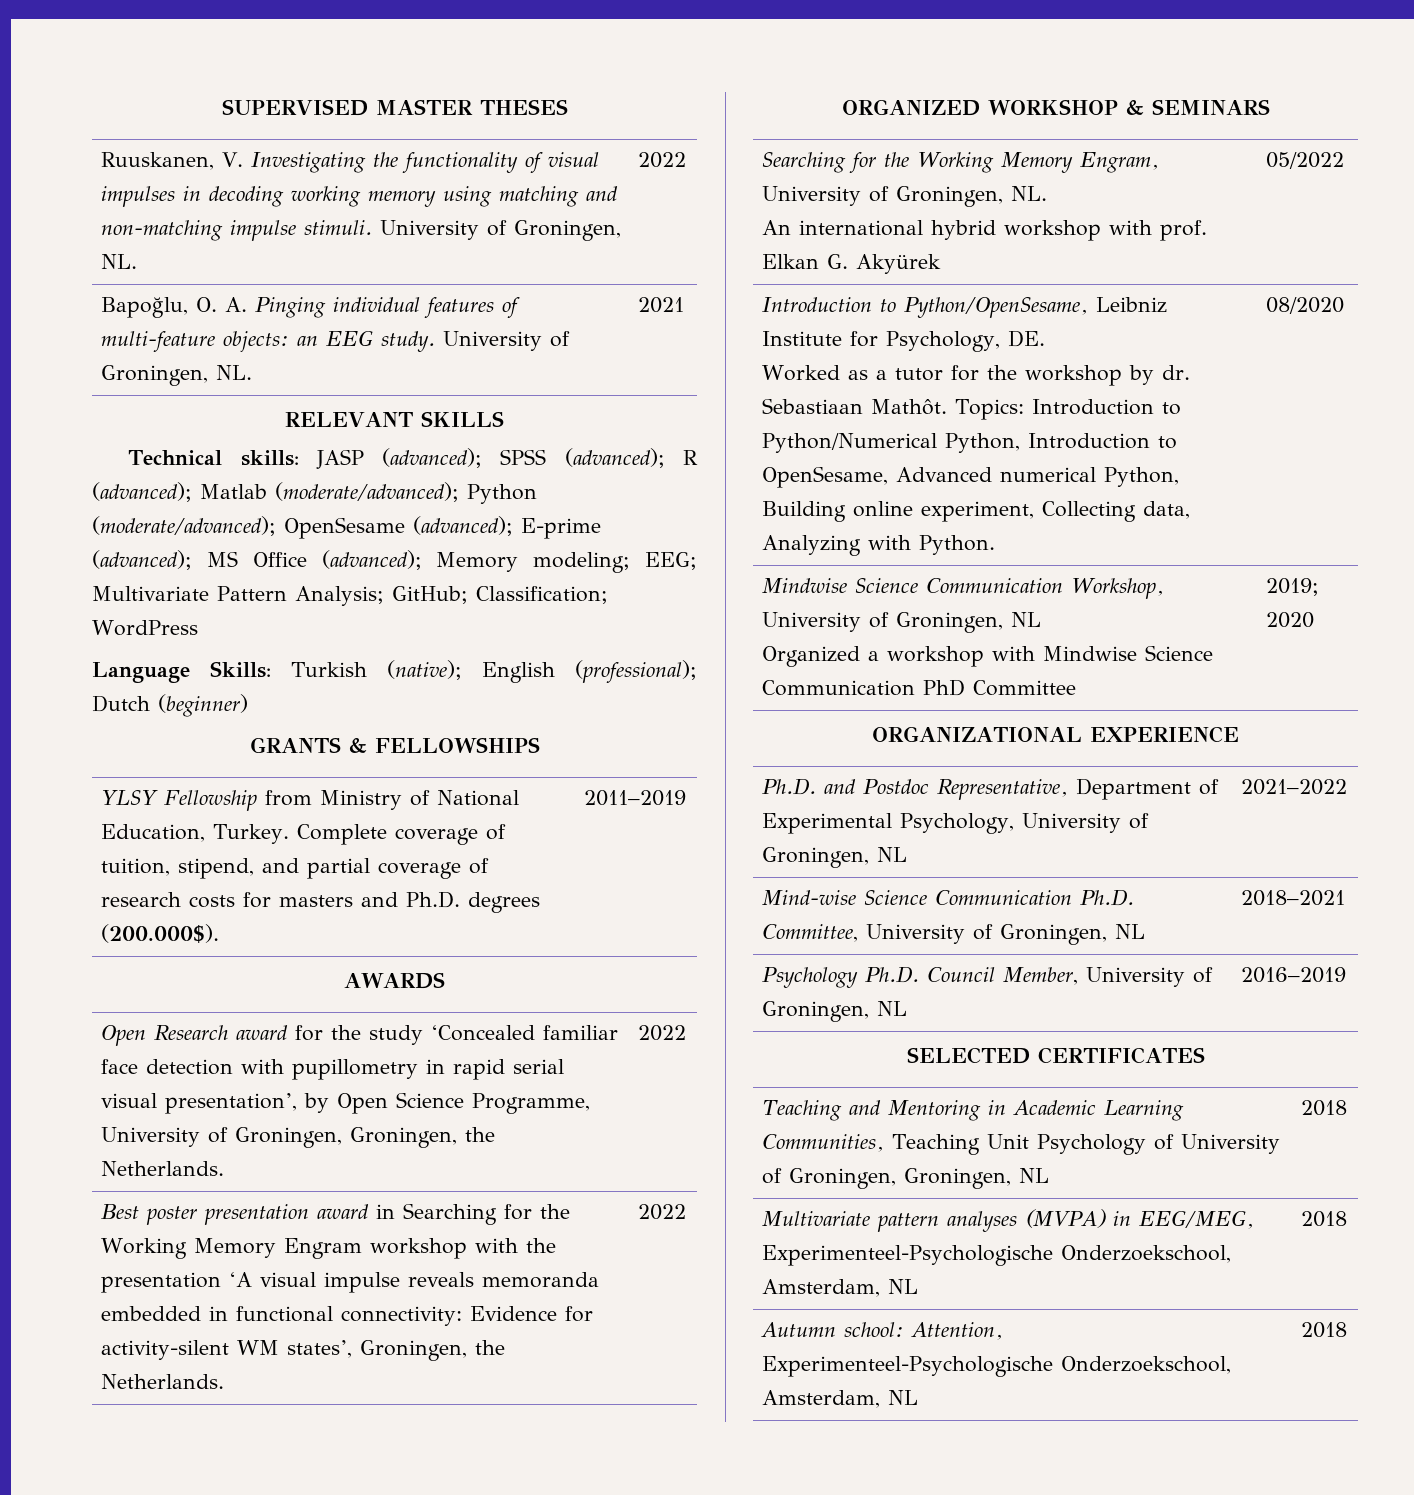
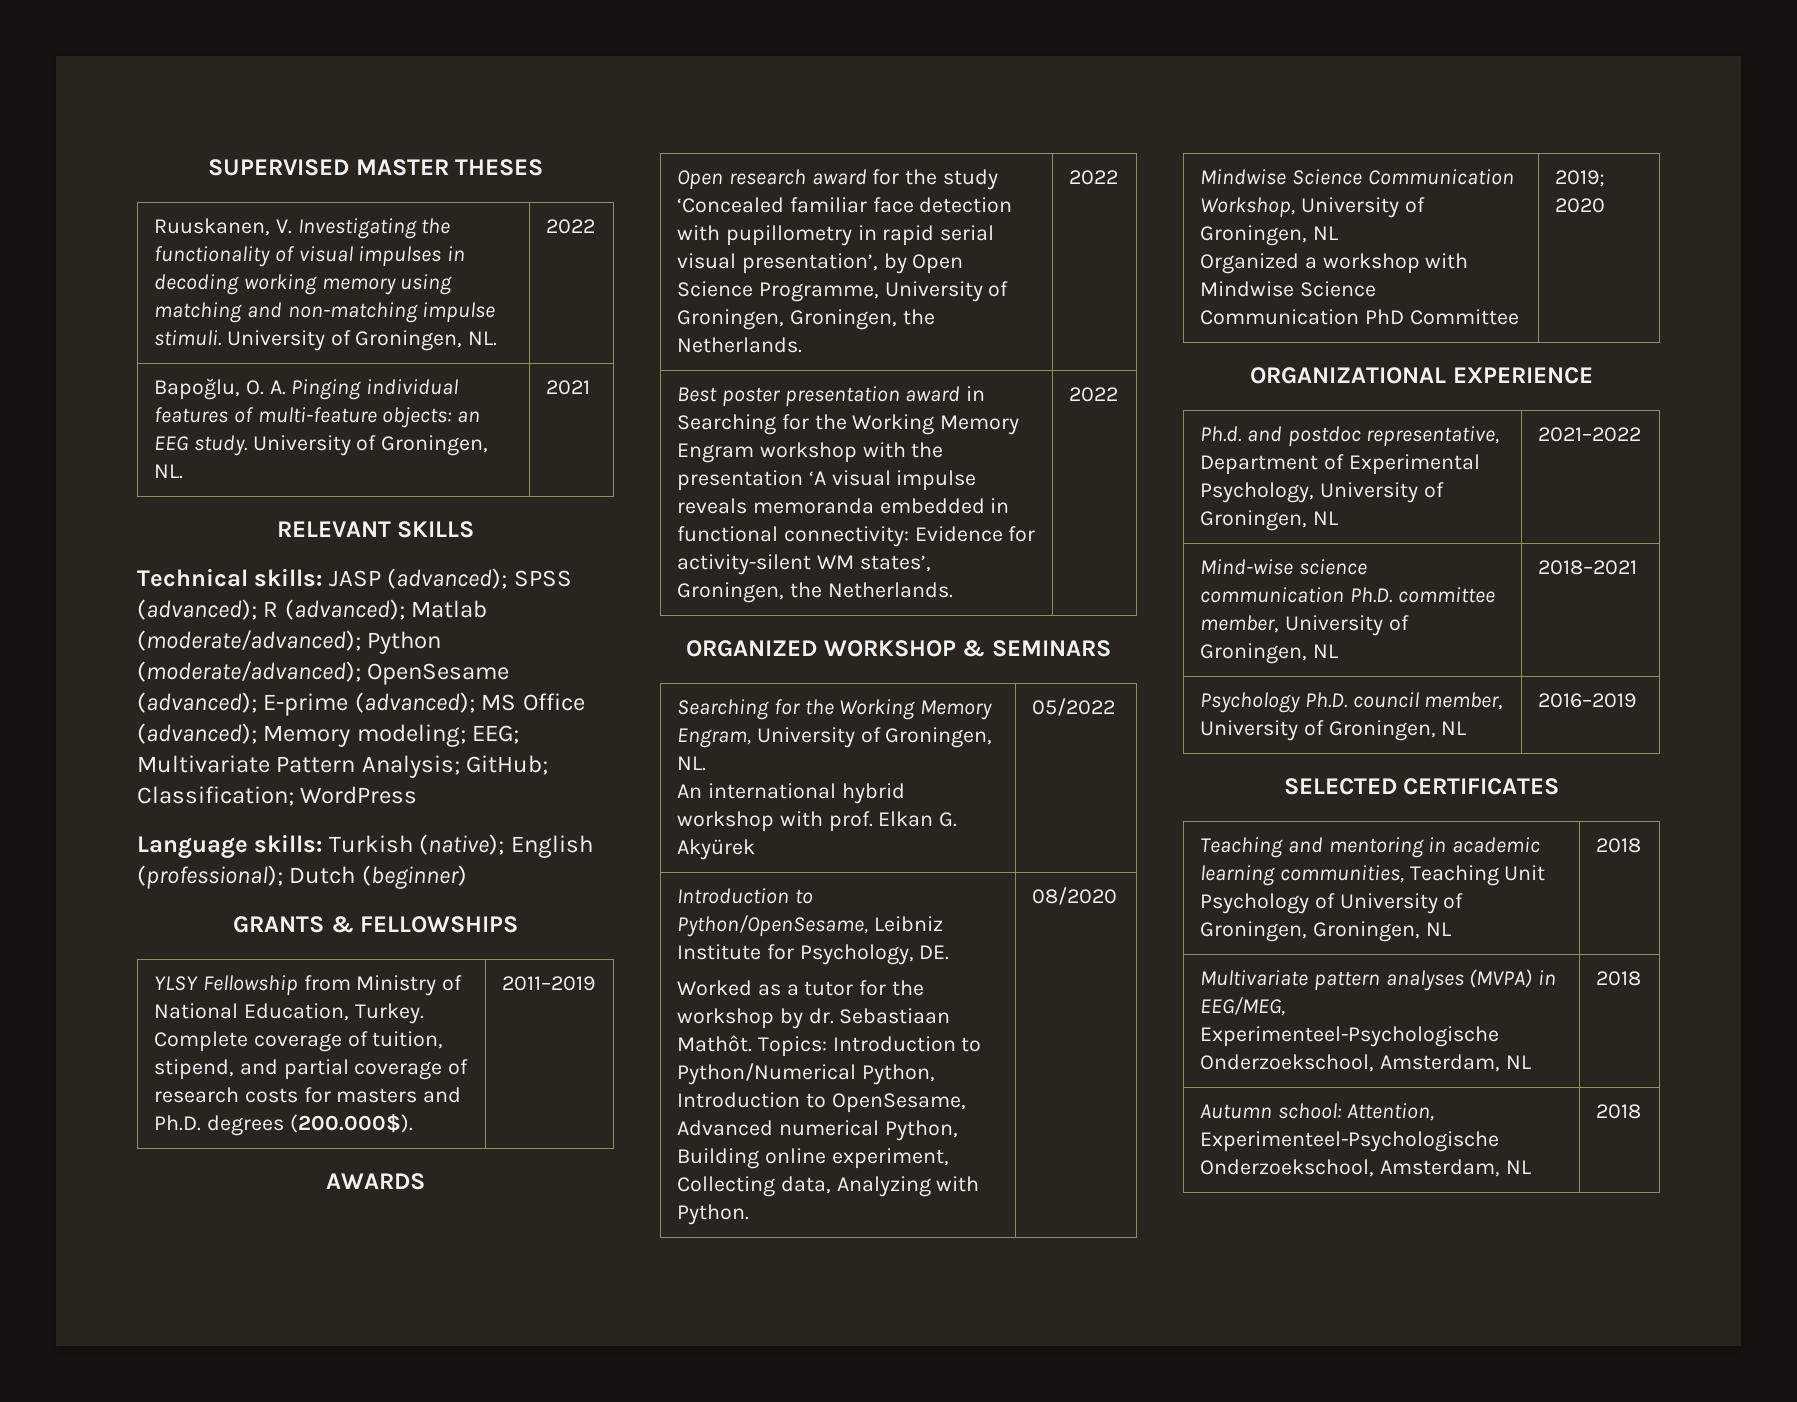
[210,661,272,678] Skills: -> [254,834,323,853] skills:
[153,1025,228,1041] Research -> [728,169,806,185] research
[761,778,1068,800] Ph.D. and Postdoc Representative, -> [1199,426,1500,447] Ph.d. and postdoc representative,
[863,889,1134,906] [761,924,858,942] Science Communication Ph.D. Committee, -> [1298,559,1367,575] [1199,587,1495,603] [1199,615,1279,633] science communication Ph.D. committee member,
[926,967,1078,985] Council Member, -> [1352,692,1504,710] council member,
[887,1100,1184,1121] [761,1134,884,1152] Mentoring in Academic Learning Communities, -> [1328,837,1541,858] [1199,865,1404,886] mentoring in academic learning communities,

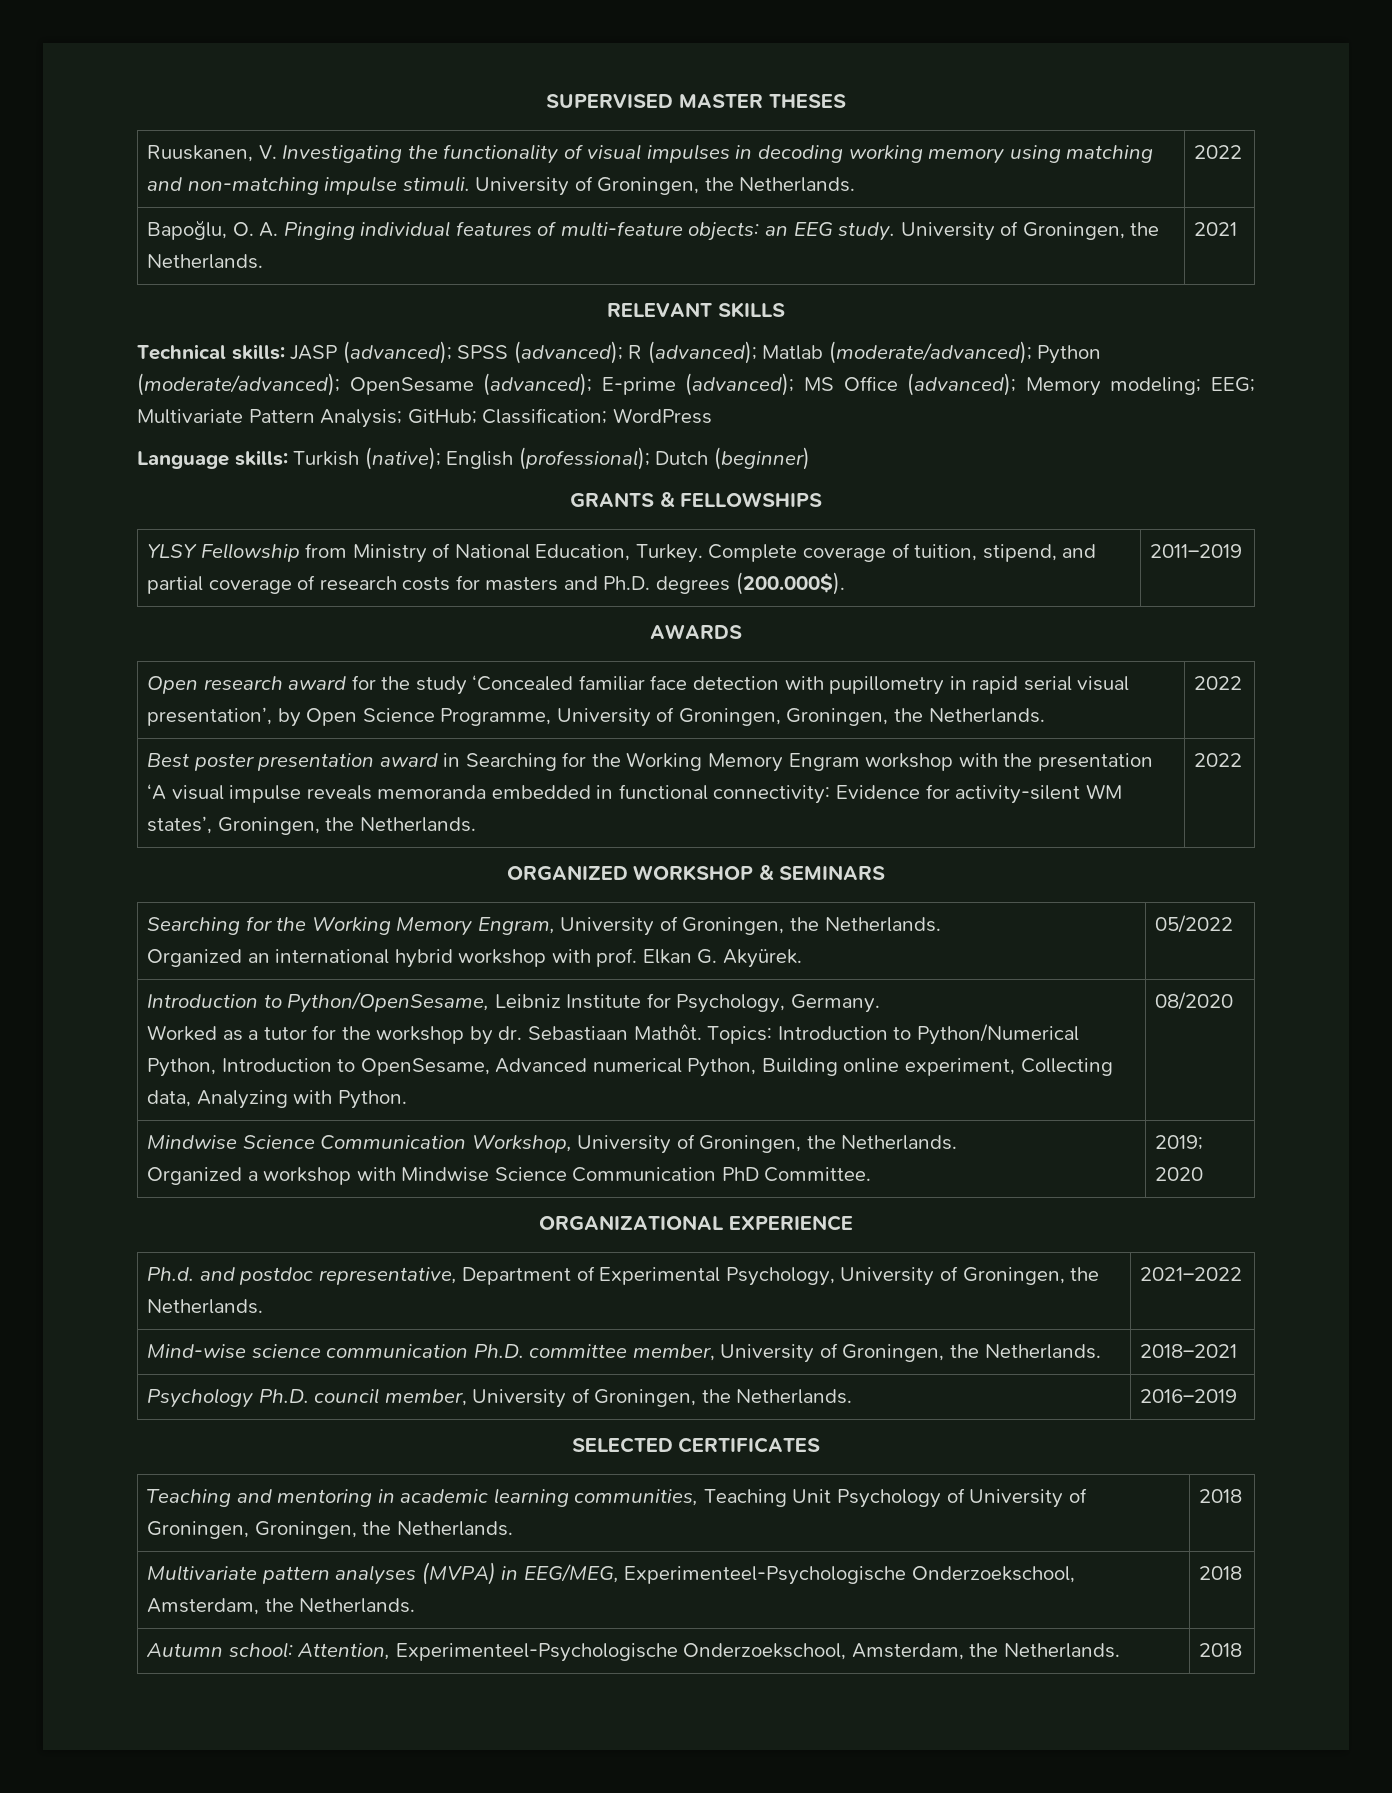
[468,331,498,346] NL. -> [704,177,856,192] the Netherlands.
[153,464,183,479] NL. -> [1130,222,1160,236] [147,254,264,269] the Netherlands.
[676,756,706,771] [676,784,702,798] NL. // An -> [790,917,941,932] [147,949,270,967] the Netherlands. // Organized an
[676,839,755,860] Akyürek -> [723,949,803,968] Akyürek.
[919,945,950,960] DE. -> [790,994,880,1013] Germany.
[1312,226,1338,240] NL -> [806,1135,958,1150] the Netherlands.
[1409,309,1519,325] Committee -> [764,1167,872,1182] Committee.
[1312,511,1338,525] NL -> [1070,1267,1100,1281] [147,1299,264,1314] the Netherlands.
[1312,644,1338,658] NL -> [950,1344,1101,1359] the Netherlands.
[1441,721,1467,735] NL -> [701,1389,853,1404] the Netherlands.
[1425,922,1451,936] NL -> [362,1521,513,1536] the Netherlands.
[1505,1055,1531,1069] NL -> [264,1598,416,1613] the Netherlands.
[1505,1160,1531,1174] NL -> [969,1643,1120,1658] the Netherlands.

